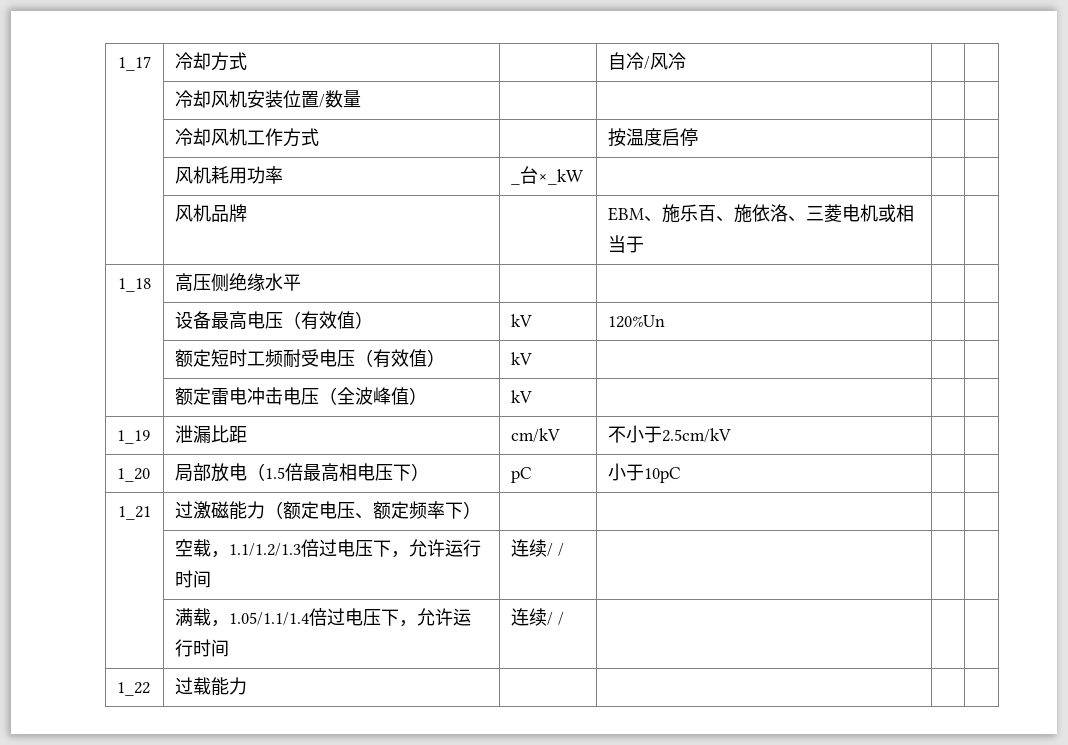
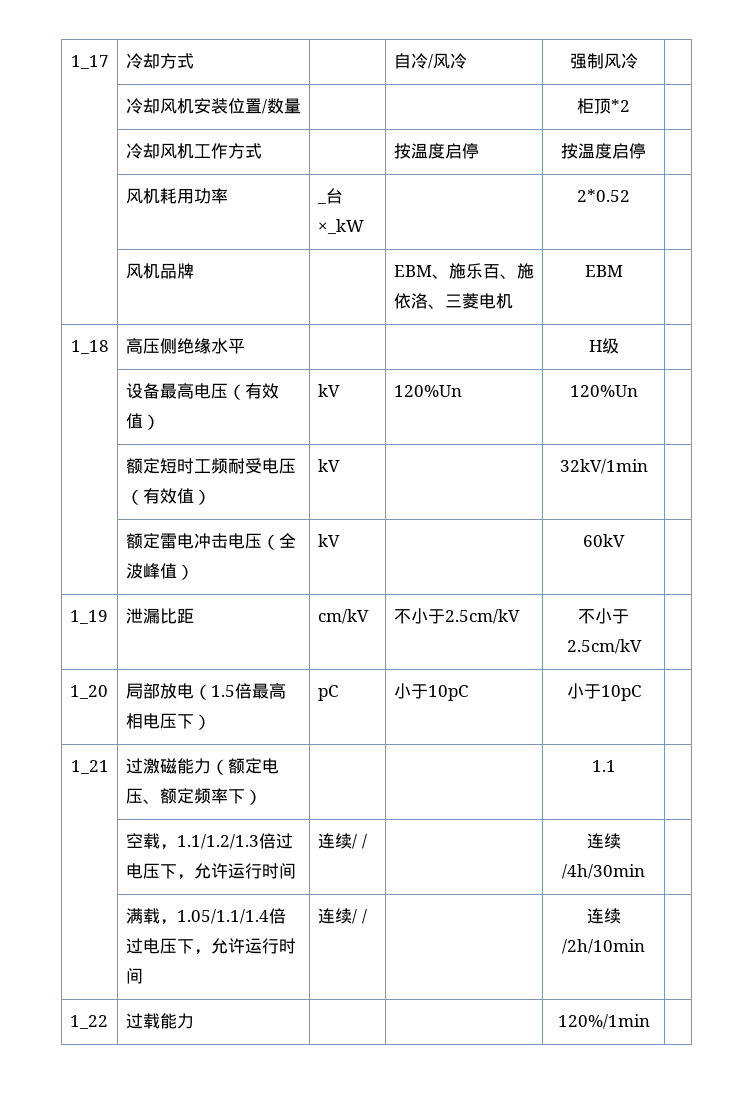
(687, 61) none -> [569,53,638,69] 强制风冷
(362, 99) none -> [577,98,630,114] 柜顶*2
(699, 137) none -> [561,143,646,159] 按温度启停
(585, 177) none -> [577,189,630,202] 2*0.52
[878,204,915,222] [608,235,645,253] 或相当于 | -> [584,265,623,277] | EBM
(302, 282) none -> [588,338,619,354] H级
(666, 321) none -> [569,385,638,397] 120%Un
(533, 358) none -> [559,459,648,474] 32kV/1min
(533, 396) none -> [583,534,625,547] 60kV
(732, 435) none -> [578,608,629,624] [566,639,642,654] 不小于2.5cm/kV
(682, 475) none -> [566,683,641,701] 小于10pC
(482, 510) none -> [591,760,616,772] 1.1
(565, 549) none -> [586,833,621,849] [562,864,645,879] 连续/4h/30min
(565, 618) none -> [586,908,621,924] [562,939,645,954] 连续/2h/10min
(248, 686) none -> [557,1014,650,1029] 120%/1min

